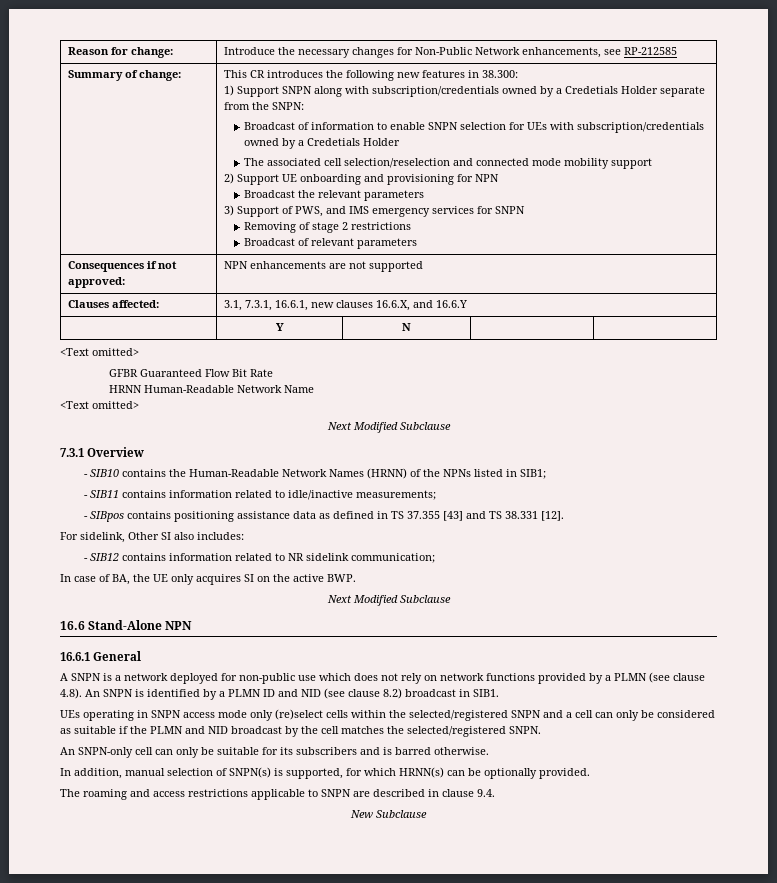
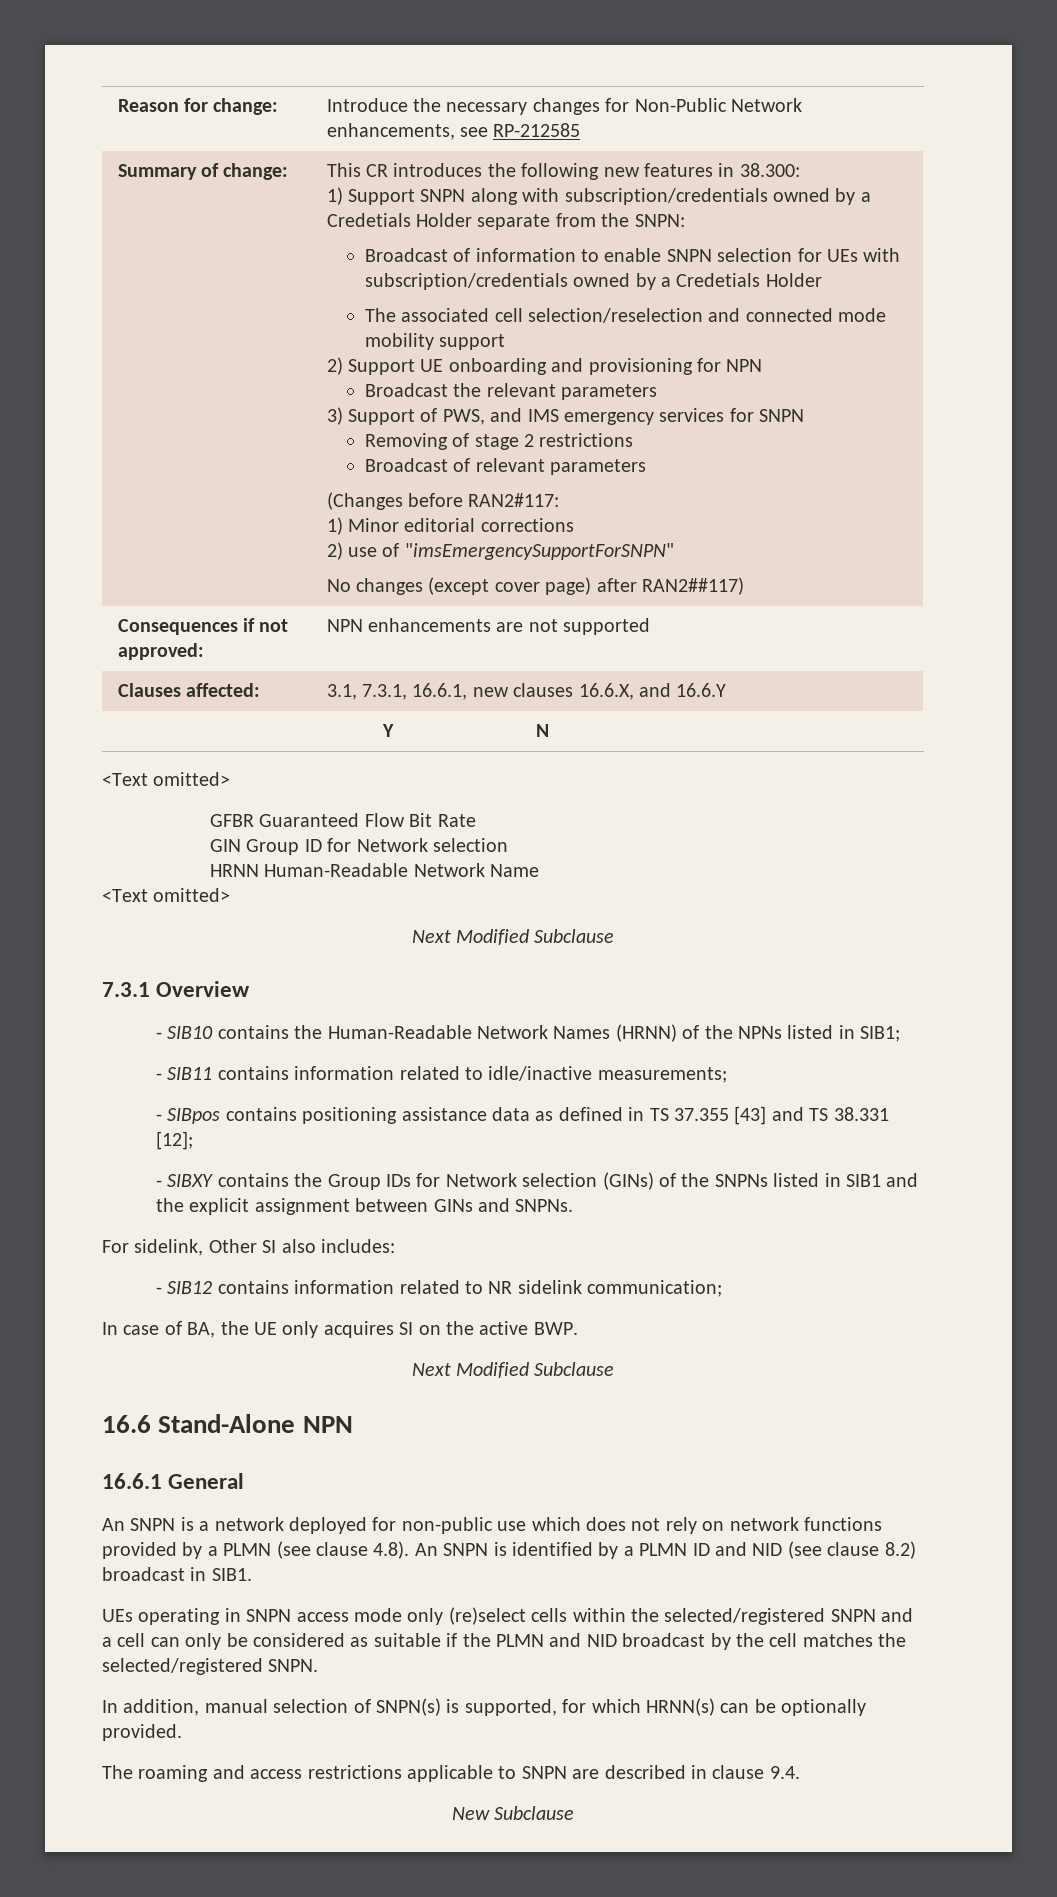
(417, 243) none -> [326,492,560,510] [326,517,574,535] [326,542,674,560] [326,577,744,595] // (Changes before RAN2#117: // 1) Minor editorial corrections // 2) use of "imsEmergencySupportForSNPN" // No changes (except cover page) after RAN2##117)
(273, 373) none -> [209,838,508,855] // GIN Group ID for Network selection
[541,511,565,521] [12]. -> [155,1131,193,1150] [155,1172,919,1190] [155,1198,574,1215] [12]; // - SIBXY contains the Group IDs for Network selection (GINs) of the SNPNs listed in SIB1 and the explicit assignment between GINs and SNPNs.
[60,673,68,681] A -> [102,1518,125,1531] An
[60,747,489,758] // An SNPN-only cell can only be suitable for its subscribers and is barred otherwise. -> (319, 1665) none

